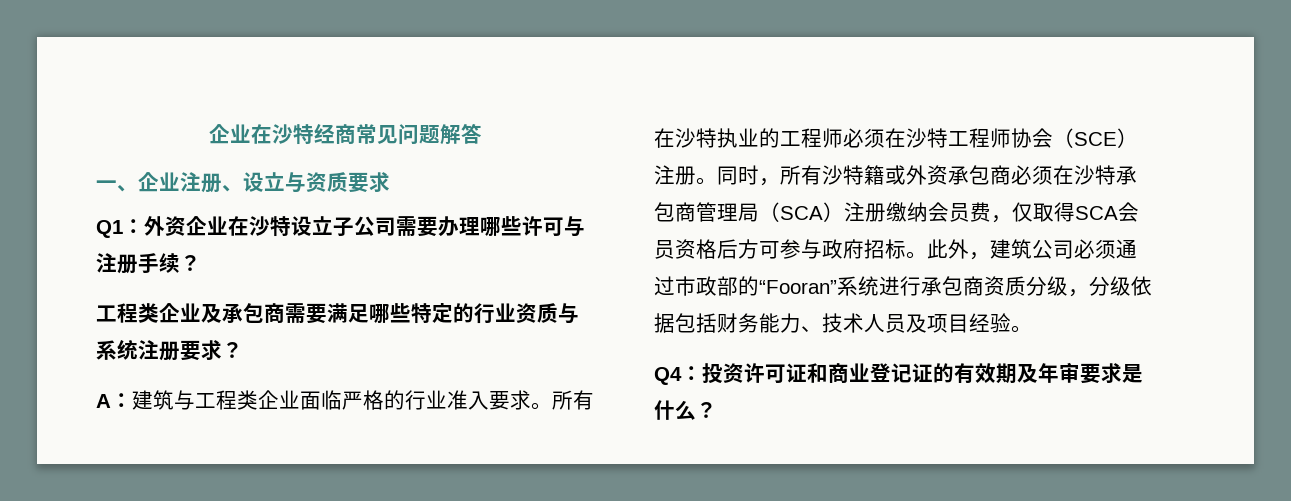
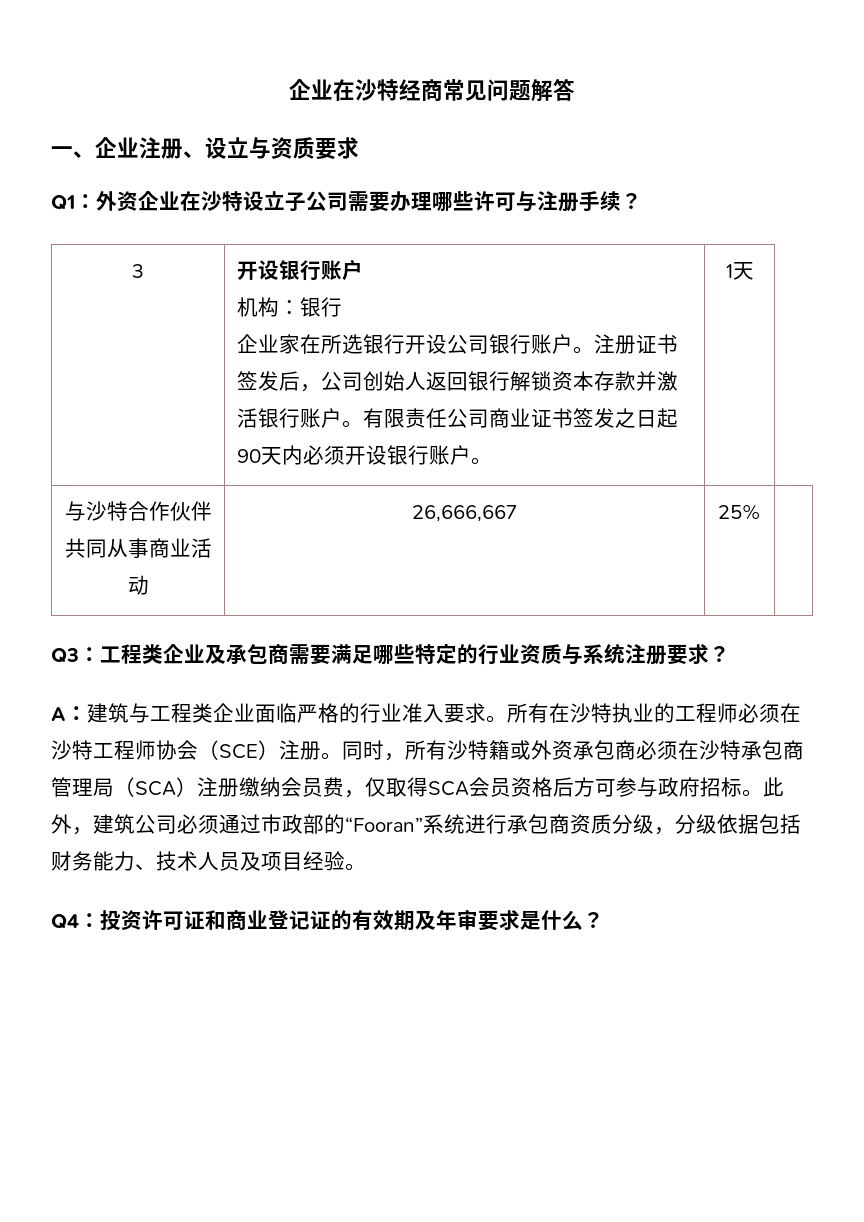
(201, 263) // -> [132,264,144,278] [237,259,364,281] [237,297,343,317] [237,334,679,354] [237,371,679,392] [237,408,679,428] [237,445,493,465] [725,262,754,280] [64,501,212,521] [64,538,212,558] [127,575,149,595] [412,505,517,522] [718,504,761,520] [51,647,100,663] // 3 | 开设银行账户 // 机构：银行 // 企业家在所选银行开设公司银行账户。注册证书签发后，公司创始人返回银行解锁资本存款并激活银行账户。有限责任公司商业证书签发之日起90天内必须开设银行账户。 | 1天 // 与沙特合作伙伴共同从事商业活动 | 26,666,667 | 25% | // Q3：

